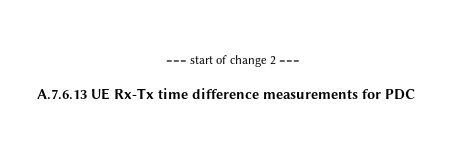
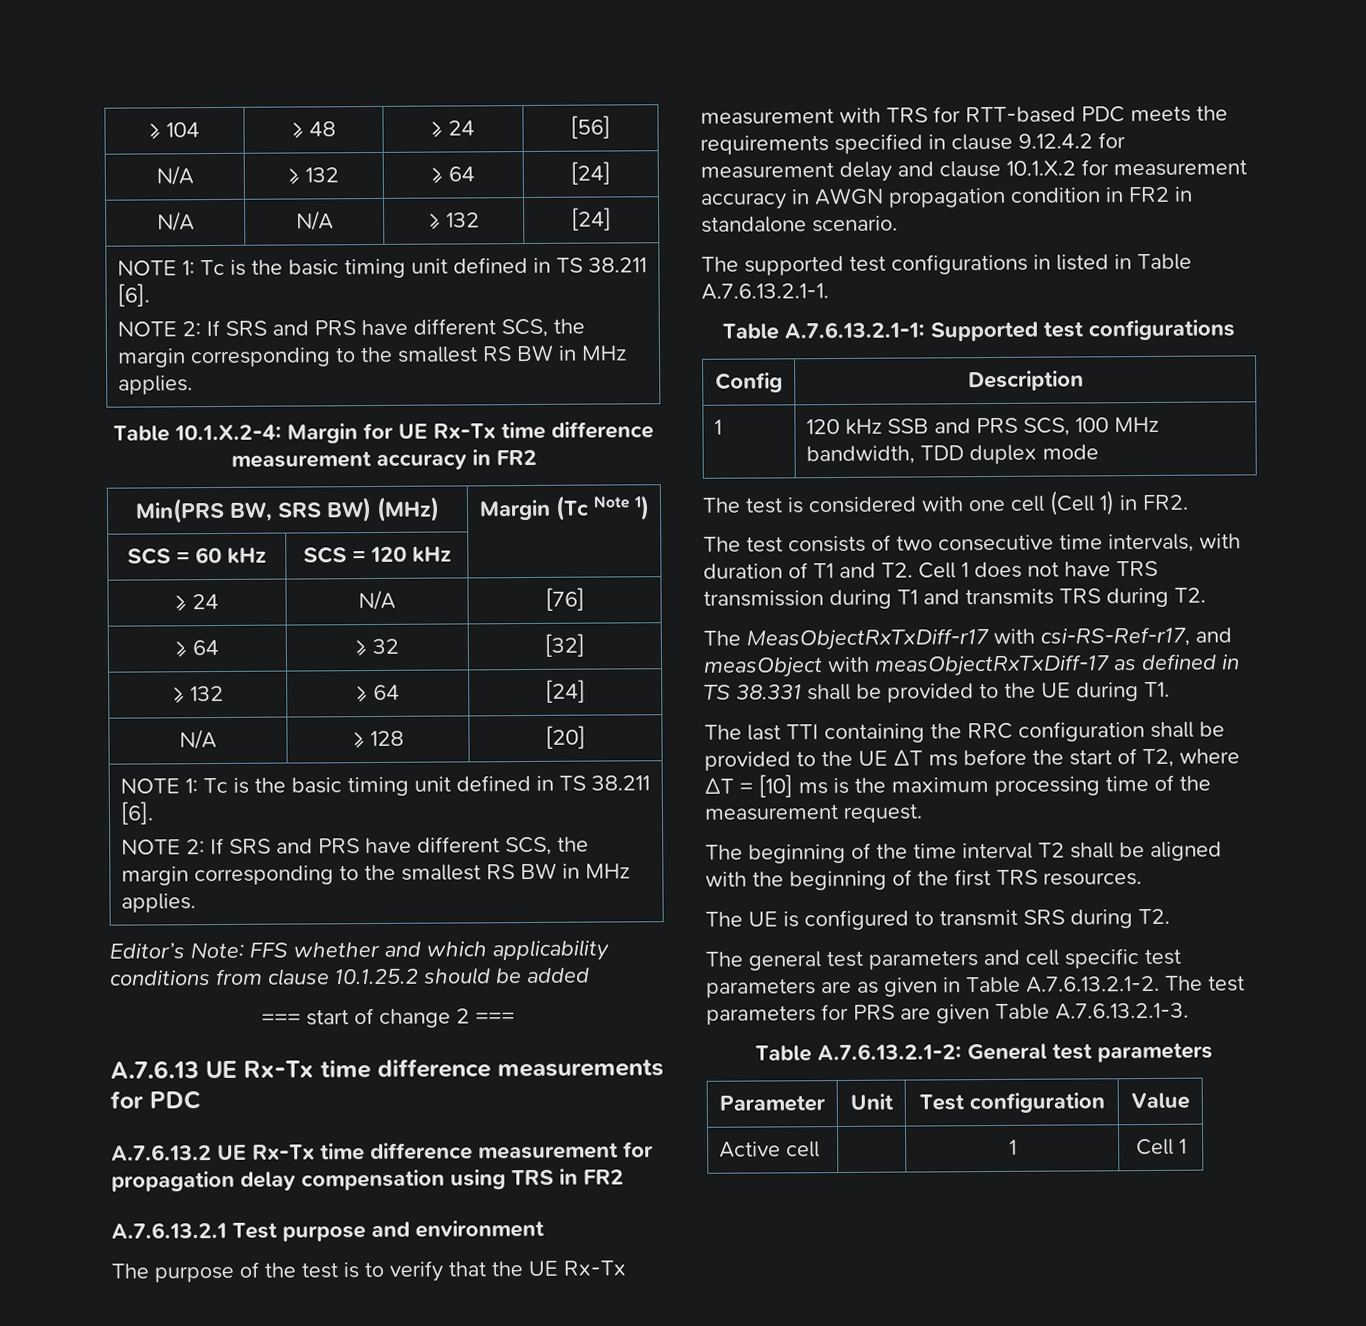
(165, 62) none -> [149,122,200,140] [291,121,336,139] [431,120,475,138] [570,115,611,139] [155,165,194,186] [288,167,339,185] [431,166,475,184] [570,161,611,185] [156,211,195,232] [295,210,334,231] [428,212,480,230] [571,207,612,231] [117,256,648,279] [117,283,151,307] [117,318,586,338] [117,344,628,368] [118,375,194,395] [113,421,654,444] [230,449,537,470] [135,496,440,524] [478,495,650,521] [127,546,267,565] [302,546,452,564] [175,593,219,612] [358,589,396,611] [544,587,585,611] [175,639,219,658] [355,638,399,657] [544,633,585,657] [172,685,224,704] [356,684,400,703] [545,679,586,703] [179,729,217,750] [352,730,404,749] [545,725,586,749] [120,774,651,797] [120,801,155,825] [121,836,590,856] [121,862,631,886] [121,893,197,913] [109,939,609,962] [109,967,590,986] ≥ 104 | ≥ 48 | ≥ 24 | [56] // N/A | ≥ 132 | ≥ 64 | [24] // N/A | N/A | ≥ 132 | [24] // NOTE 1: Tc is the basic timing unit defined in TS 38.211 [6]. // NOTE 2: If SRS and PRS have different SCS, the margin corresponding to the smallest RS BW in MHz applies. // Table 10.1.X.2-4: Margin for UE Rx-Tx time difference measurement accuracy in FR2 // Min(PRS BW, SRS BW) (MHz) | Margin (Tc Note 1) // SCS = 60 kHz | SCS = 120 kHz | // ≥ 24 | N/A | [76] // ≥ 64 | ≥ 32 | [32] // ≥ 132 | ≥ 64 | [24] // N/A | ≥ 128 | [20] // NOTE 1: Tc is the basic timing unit defined in TS 38.211 [6]. // NOTE 2: If SRS and PRS have different SCS, the margin corresponding to the smallest RS BW in MHz applies. // Editor’s Note: FFS whether and which applicability conditions from clause 10.1.25.2 should be added //
(415, 94) none -> [111,1141,654,1161] [111,1168,624,1192] [111,1219,545,1242] [111,1260,626,1283] [700,105,1228,125] [700,132,1126,155] [700,159,1247,182] [700,186,1193,210] [701,215,898,233] [701,253,1192,276] [701,283,829,300] [722,319,1235,342] [715,372,783,393] [967,370,1084,392] [714,419,723,435] [806,416,1160,436] [806,444,1100,465] [702,490,1189,516] [703,533,1241,553] [703,560,1158,579] [703,587,1206,610] [703,626,1232,651] [703,653,1240,678] [704,681,1170,703] [704,721,1225,744] [704,748,1240,771] [704,774,1211,798] [704,803,923,823] [705,841,1222,864] [705,869,1142,891] [705,908,1170,931] [705,948,1181,971] [706,975,1245,998] [706,1002,1189,1025] [754,1042,1213,1063] [719,1095,826,1112] [849,1093,894,1110] [918,1092,1105,1114] [1130,1092,1190,1110] [719,1141,821,1158] [1008,1139,1017,1155] [1135,1138,1187,1156] // A.7.6.13.2 UE Rx-Tx time difference measurement for propagation delay compensation using TRS in FR2 // A.7.6.13.2.1 Test purpose and environment // The purpose of the test is to verify that the UE Rx-Tx measurement with TRS for RTT-based PDC meets the requirements specified in clause 9.12.4.2 for measurement delay and clause 10.1.X.2 for measurement accuracy in AWGN propagation condition in FR2 in standalone scenario. // The supported test configurations in listed in Table A.7.6.13.2.1-1. // Table A.7.6.13.2.1-1: Supported test configurations // Config | Description // 1 | 120 kHz SSB and PRS SCS, 100 MHz bandwidth, TDD duplex mode // The test is considered with one cell (Cell 1) in FR2. // The test consists of two consecutive time intervals, with duration of T1 and T2. Cell 1 does not have TRS transmission during T1 and transmits TRS during T2. // The MeasObjectRxTxDiff-r17 with csi-RS-Ref-r17, and measObject with measObjectRxTxDiff-17 as defined in TS 38.331 shall be provided to the UE during T1. // The last TTI containing the RRC configuration shall be provided to the UE ΔT ms before the start of T2, where ΔT = [10] ms is the maximum processing time of the measurement request. // The beginning of the time interval T2 shall be aligned with the beginning of the first TRS resources. // The UE is configured to transmit SRS during T2. // The general test parameters and cell specific test parameters are as given in Table A.7.6.13.2.1-2. The test parameters for PRS are given Table A.7.6.13.2.1-3. // Table A.7.6.13.2.1-2: General test parameters // Parameter | Unit | Test configuration | Value // Active cell | | 1 | Cell 1

